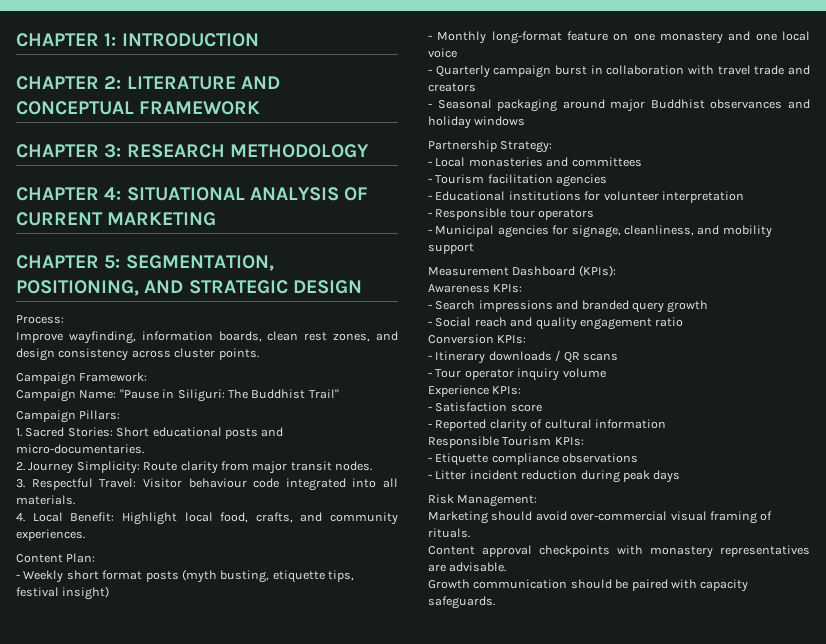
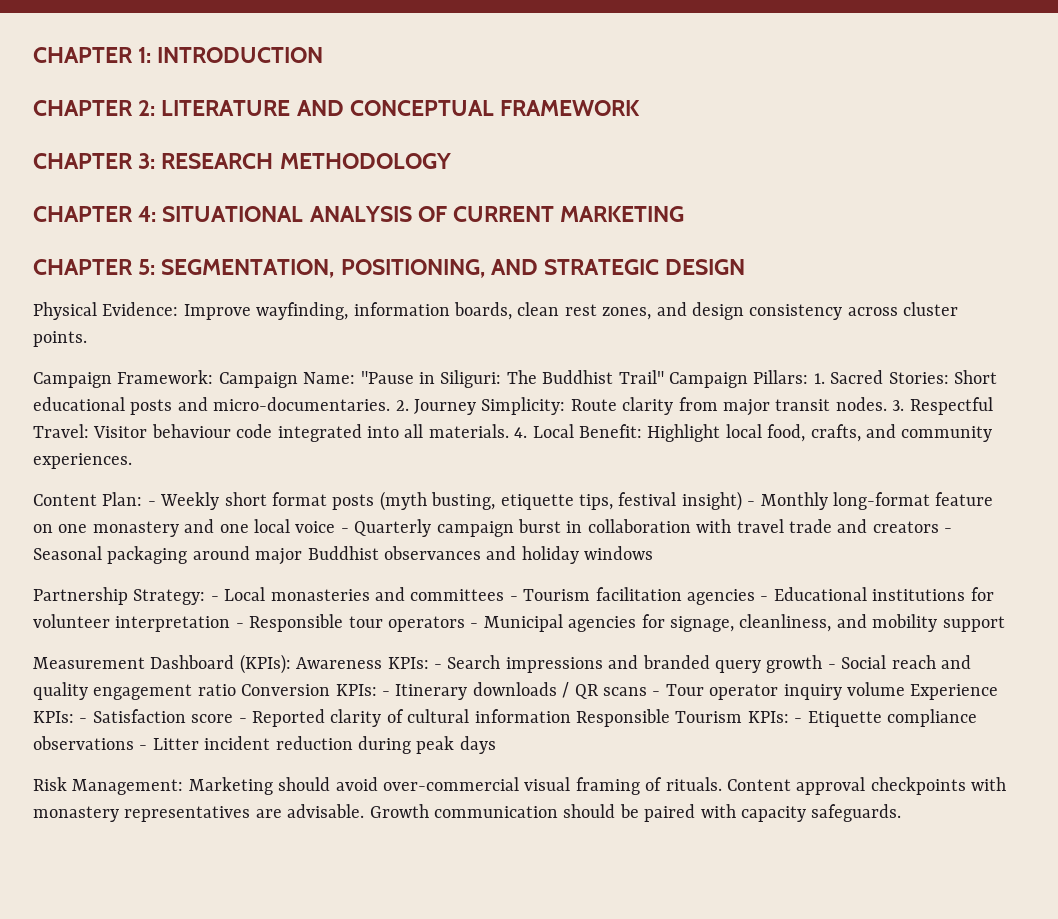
[16,315,64,324] Process: // -> [33,302,179,320] Physical Evidence:
(148, 377) // -> (214, 377) none
(339, 394) // -> (664, 377) none
(121, 415) // -> (809, 377) none
(144, 449) // -> (391, 404) none
(372, 466) // -> (887, 404) none
(75, 500) // -> (509, 431) none
(96, 558) // -> (143, 499) none
(110, 593) // -> (742, 501) none
(457, 53) // -> (336, 527) none
(476, 87) // -> (939, 527) none
(553, 147) // -> (206, 597) none
(642, 162) // -> (505, 595) none
(608, 180) // -> (755, 597) none
(744, 197) // -> (231, 624) none
(595, 214) // -> (465, 624) none
(616, 271) // -> (291, 664) none
(523, 288) // -> (429, 663) none
(709, 306) // -> (823, 664) none
(684, 322) // -> (236, 690) none
(527, 339) // -> (377, 690) none
(618, 357) // -> (647, 691) none
(606, 373) // -> (905, 689) none
(522, 390) // -> (74, 717) none
(542, 408) // -> (234, 718) none
(666, 424) // -> (571, 716) none
(584, 441) // -> (789, 717) none
(639, 458) // -> (134, 743) none
(538, 501) // -> (184, 787) none
(470, 533) // -> (722, 784) none
(507, 567) // -> (365, 811) none

